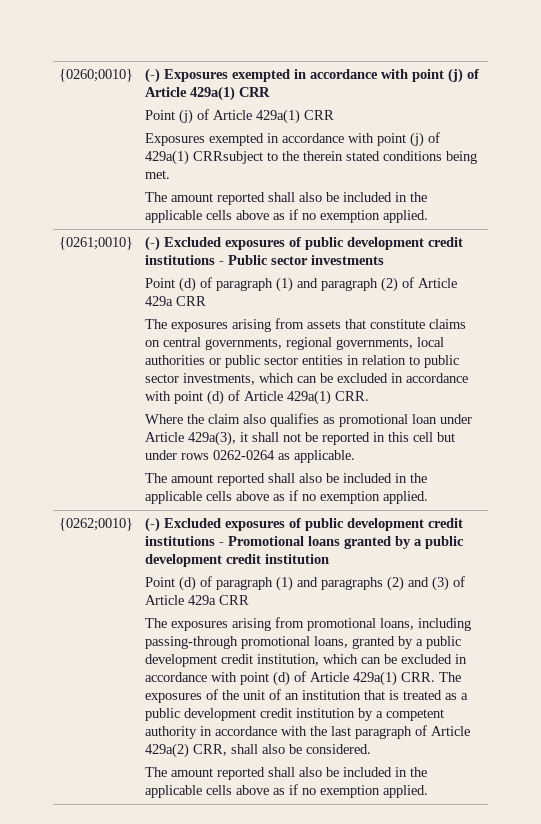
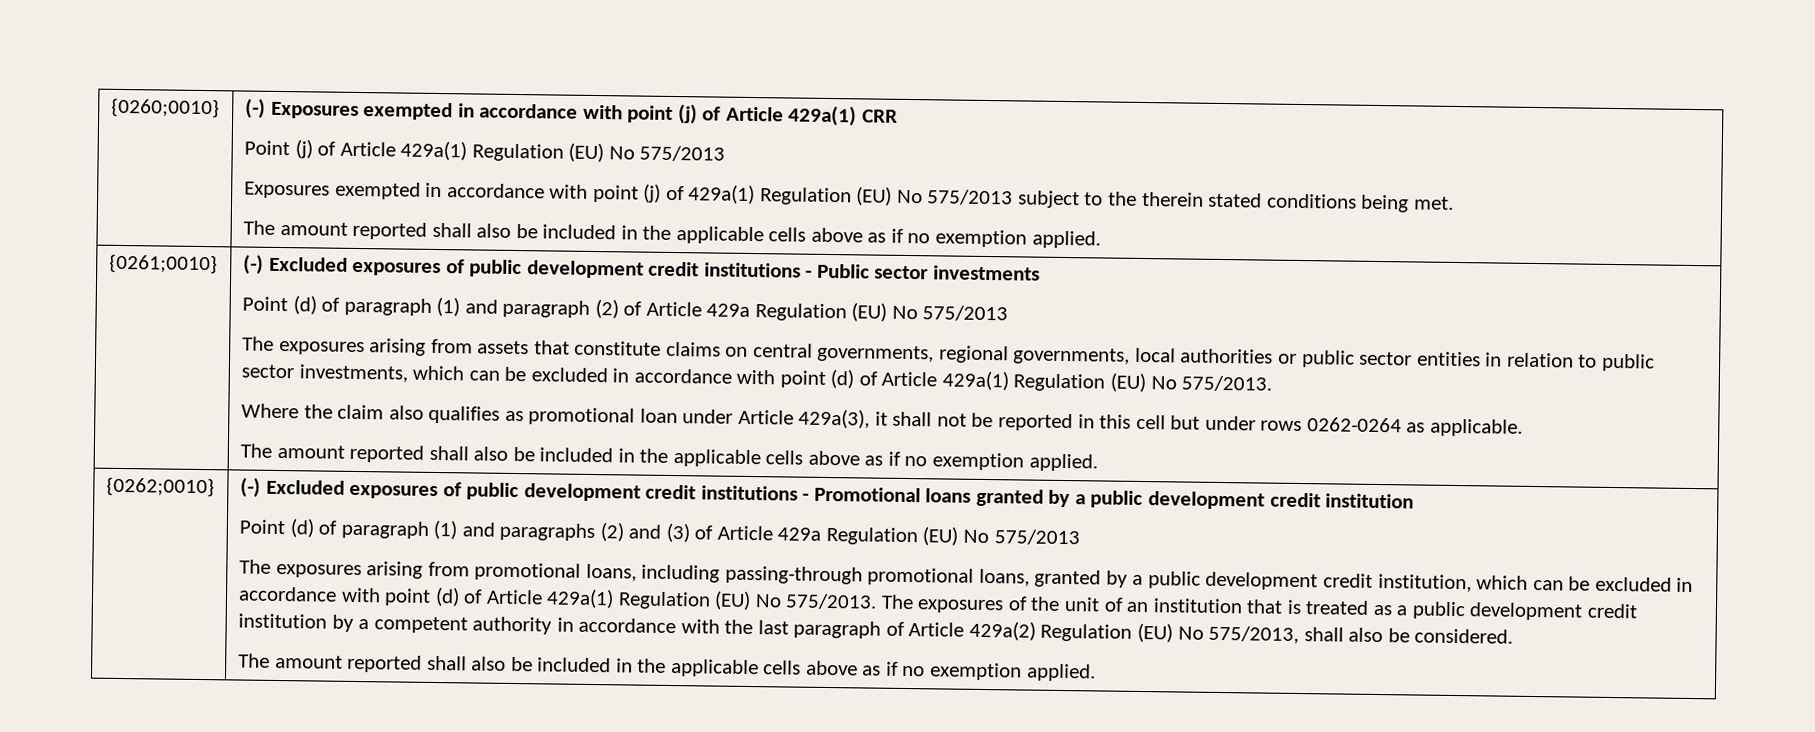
[303,110,334,120] CRR -> [471,142,726,163] Regulation (EU) No 575/2013
[192,151,263,164] CRRsubject -> [759,186,1080,209] Regulation (EU) No 575/2013 subject
[175,296,206,306] CRR -> [754,302,1009,322] Regulation (EU) No 575/2013
[334,391,369,401] CRR. -> [1013,372,1273,393] Regulation (EU) No 575/2013.
[218,595,249,605] CRR -> [825,526,1080,546] Regulation (EU) No 575/2013
[400,672,435,682] CRR. -> [617,590,878,611] Regulation (EU) No 575/2013.
[192,744,227,756] CRR, -> [1040,622,1300,645] Regulation (EU) No 575/2013,

